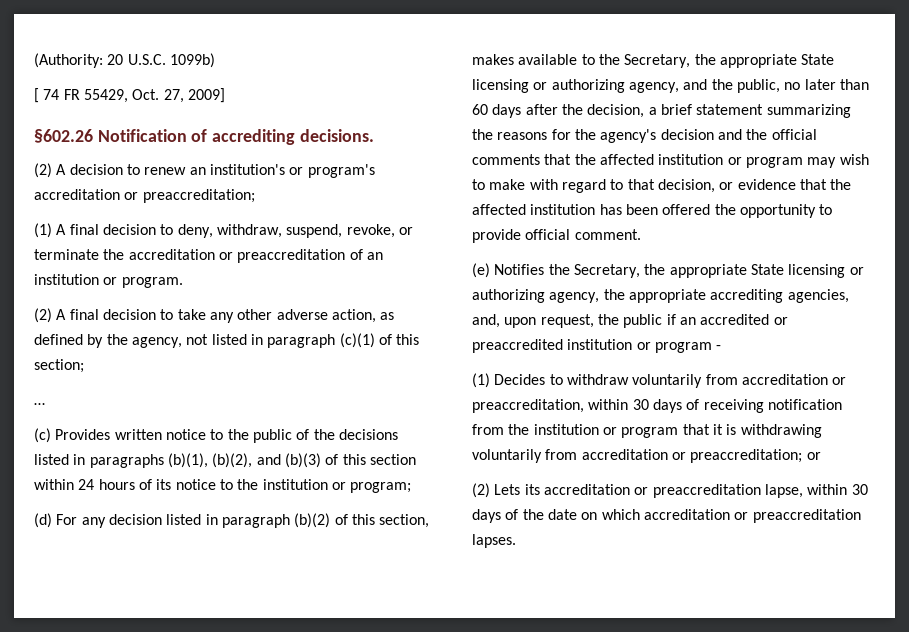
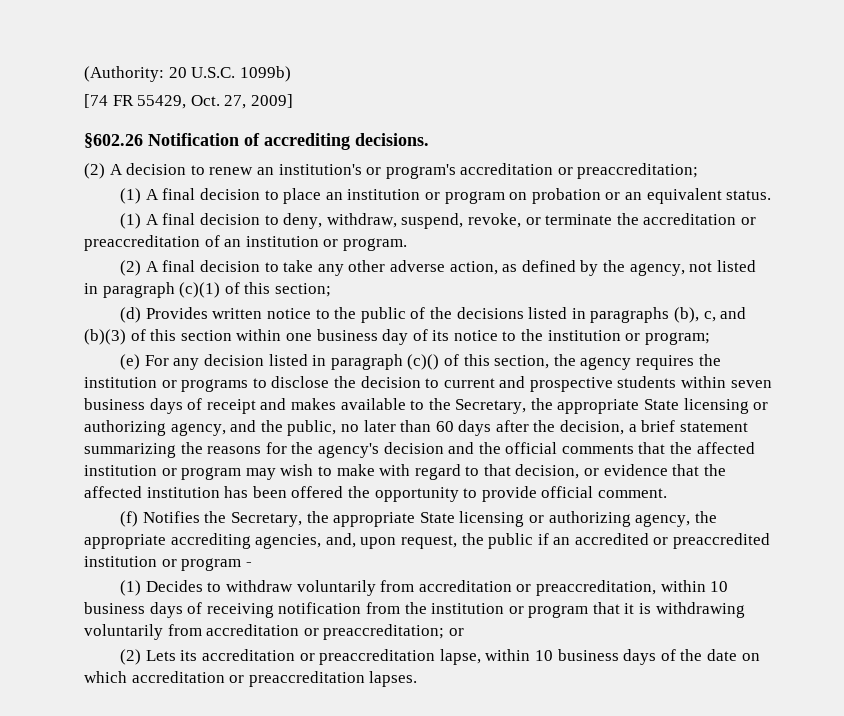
[34,88,60,103] [ 74 -> [84,94,108,108] [74
(255, 196) none -> [120,188,772,204] // (1) A final decision to place an institution or program on probation or an equivalent status.
[34,403,45,405] [34,428,51,443] … // (c) -> [120,307,142,323] (d)
[167,453,253,468] (b)(1), (b)(2), -> [673,307,716,323] (b), c,
[78,479,135,490] 24 hours -> [285,329,409,345] one business day
[34,513,52,528] (d) -> [120,354,141,370] (e)
[294,513,331,528] (b)(2) -> [407,354,440,370] (c)()
(430, 521) none -> [553,354,721,370] [84,376,772,392] [84,398,287,414] the agency requires the institution or programs to disclose the decision to current and prospective students within seven business days of receipt and
[472,263,490,278] (e) -> [120,511,139,527] (f)
[632,399,649,410] 30 -> [710,581,729,592] [84,602,145,614] 10 business
[851,484,868,495] 30 -> [534,649,619,661] 10 business

